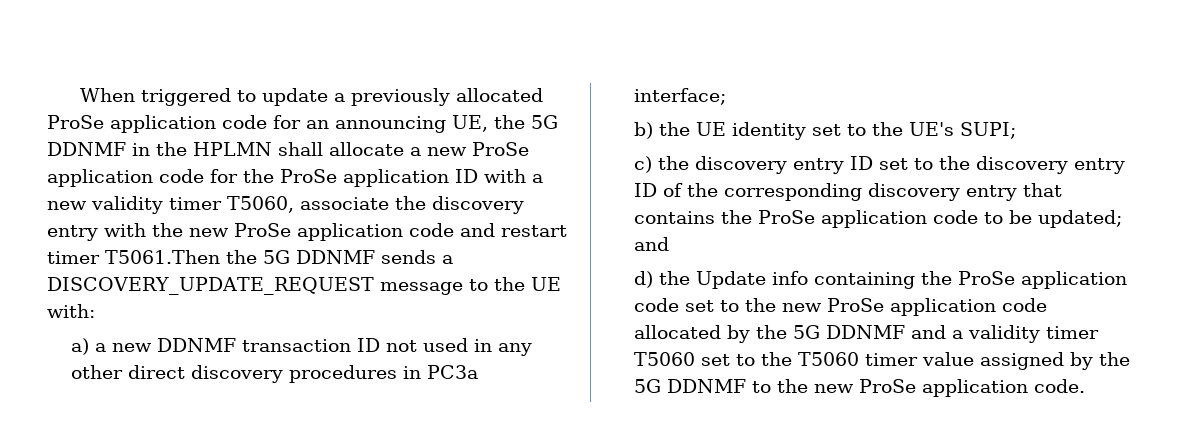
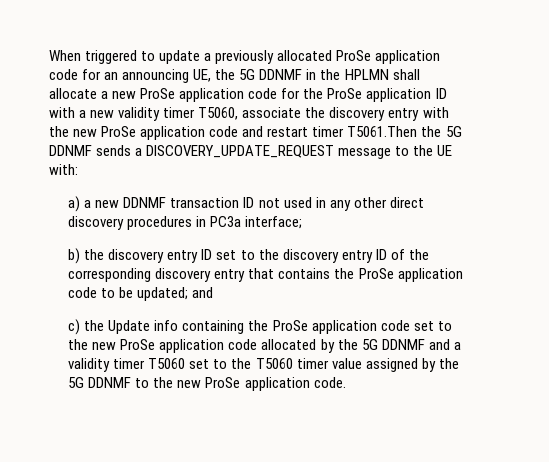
[695,122,1016,140] [633,156,689,173] UE identity set to the UE's SUPI; // c) the -> (105, 254) none
[633,271,653,288] d) -> [68,319,81,335] c)

